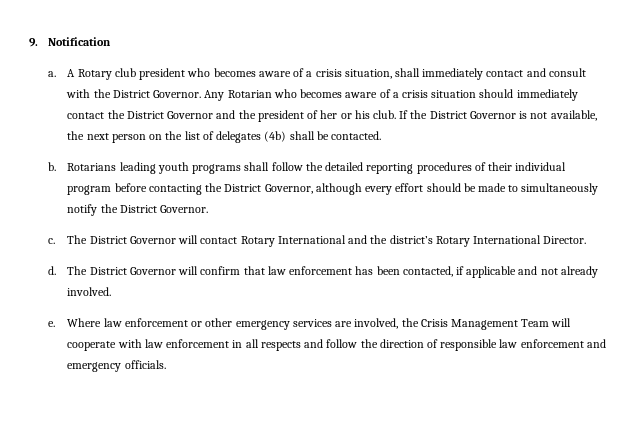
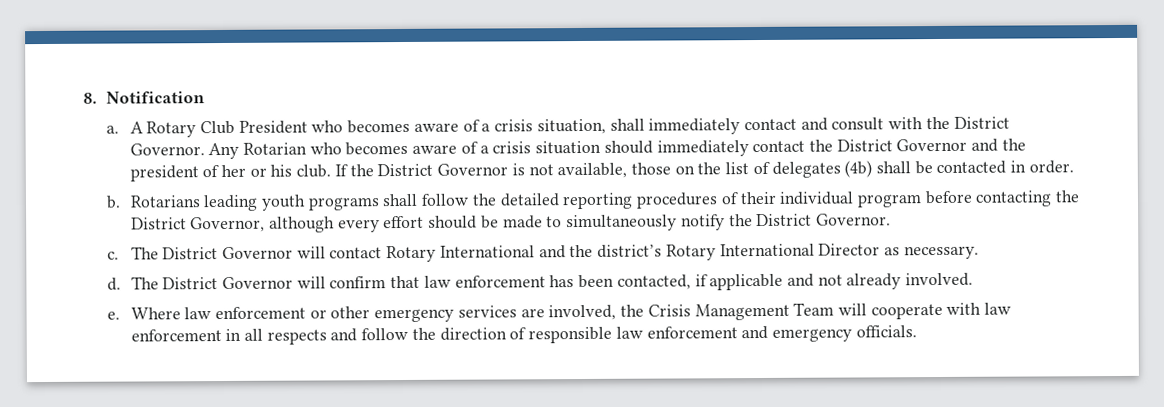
[29,38,38,47] 9. -> [83,92,97,104] 8.
[114,68,186,80] club president -> [199,120,308,135] Club President
[67,131,146,143] the next person -> [630,162,671,175] those
[331,131,382,140] contacted. -> [936,160,1074,175] contacted in order.
[543,236,587,244] Director. -> [818,243,979,260] Director as necessary.

